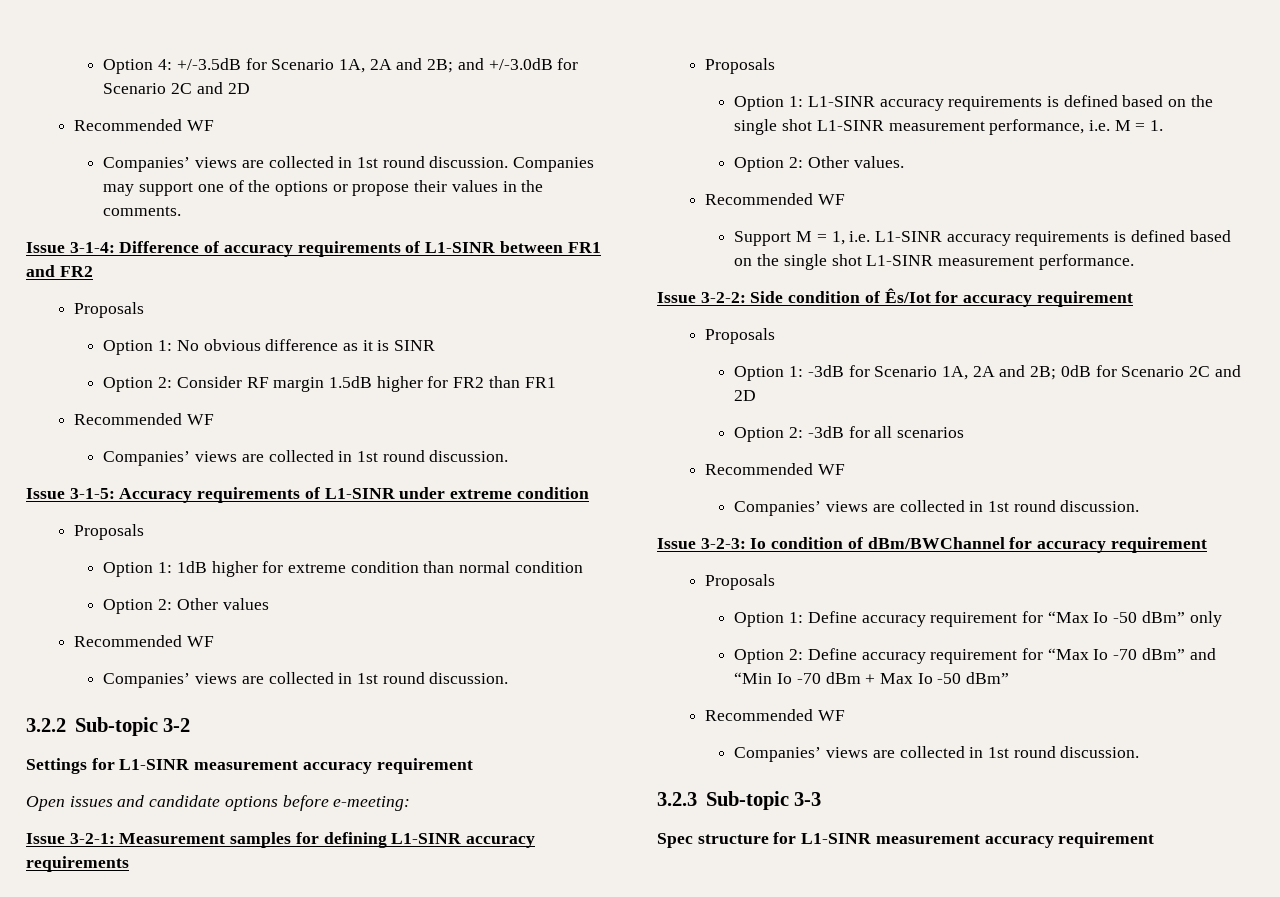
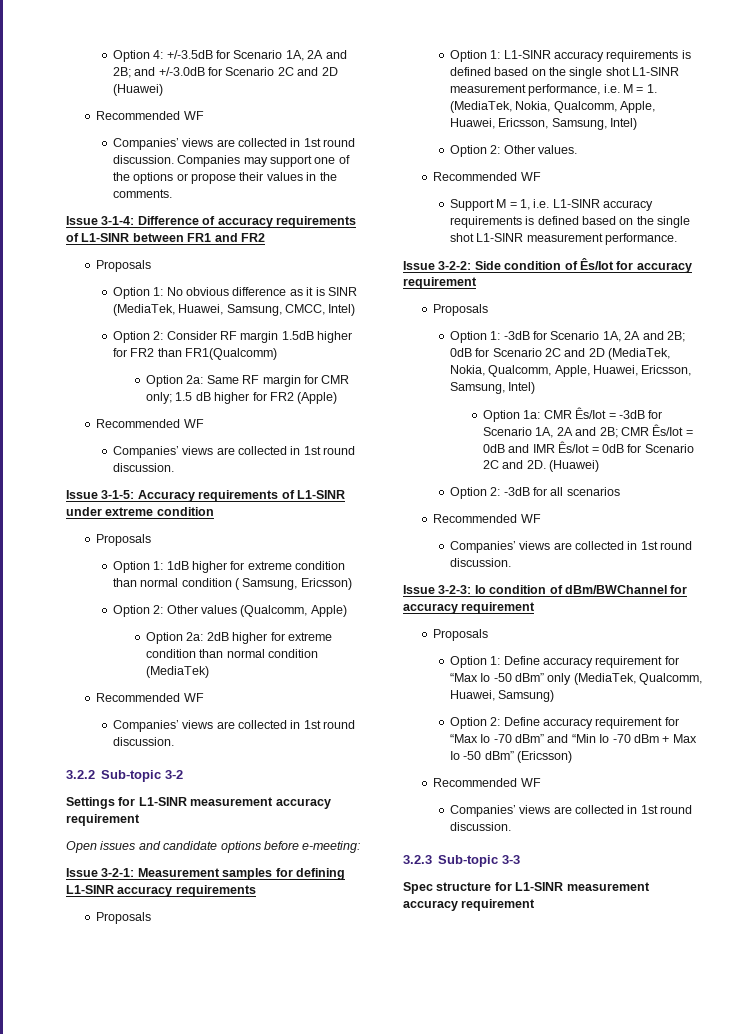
(250, 88) none -> [112,84,163,96] (Huawei)
(436, 345) none -> [112,304,356,316] (MediaTek, Huawei, Samsung, CMCC, Intel)
[524,377,556,388] FR1 -> [185,348,278,360] [146,375,350,387] [146,392,338,404] FR1(Qualcomm) // Option 2a: Same RF margin for CMR only; 1.5 dB higher for FR2 (Apple)
(583, 567) none -> [235,578,352,590] ( Samsung, Ericsson)
(269, 604) none -> [240,605,347,617] [146,632,332,644] [146,649,319,658] [146,666,210,678] (Qualcomm, Apple) // Option 2a: 2dB higher for extreme condition than normal condition (MediaTek)
(1164, 125) none -> [449,101,656,113] [449,118,638,130] (MediaTek, Nokia, Qualcomm, Apple, Huawei, Ericsson, Samsung, Intel)
(757, 395) none -> [608,348,671,360] [449,365,692,377] [449,382,536,394] [483,407,663,422] [483,424,693,438] [483,441,694,453] [483,460,600,472] (MediaTek, Nokia, Qualcomm, Apple, Huawei, Ericsson, Samsung, Intel) // Option 1a: CMR Ês/Iot = -3dB for Scenario 1A, 2A and 2B; CMR Ês/Iot = 0dB and IMR Ês/Iot = 0dB for Scenario 2C and 2D. (Huawei)
(1222, 619) none -> [573,673,703,685] [449,690,555,702] (MediaTek, Qualcomm, Huawei, Samsung)
(1010, 678) none -> [517,751,573,763] (Ericsson)

